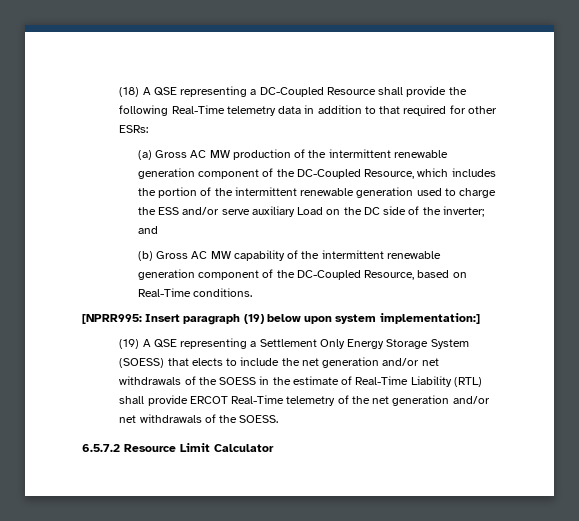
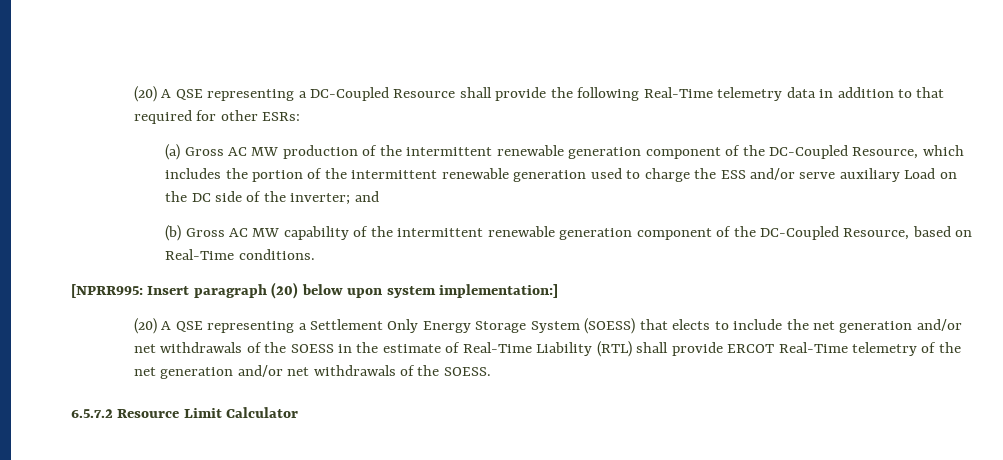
[119,87,140,97] (18) -> [133,86,157,102] (20)
[243,314,264,324] (19) -> [271,282,299,299] (20)
[119,339,140,349] (19) -> [133,318,157,334] (20)

